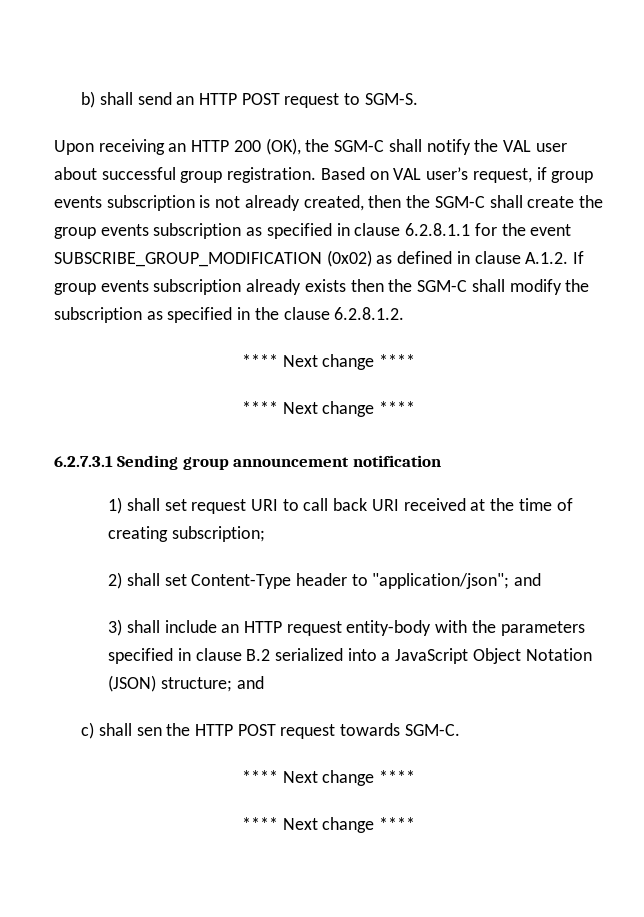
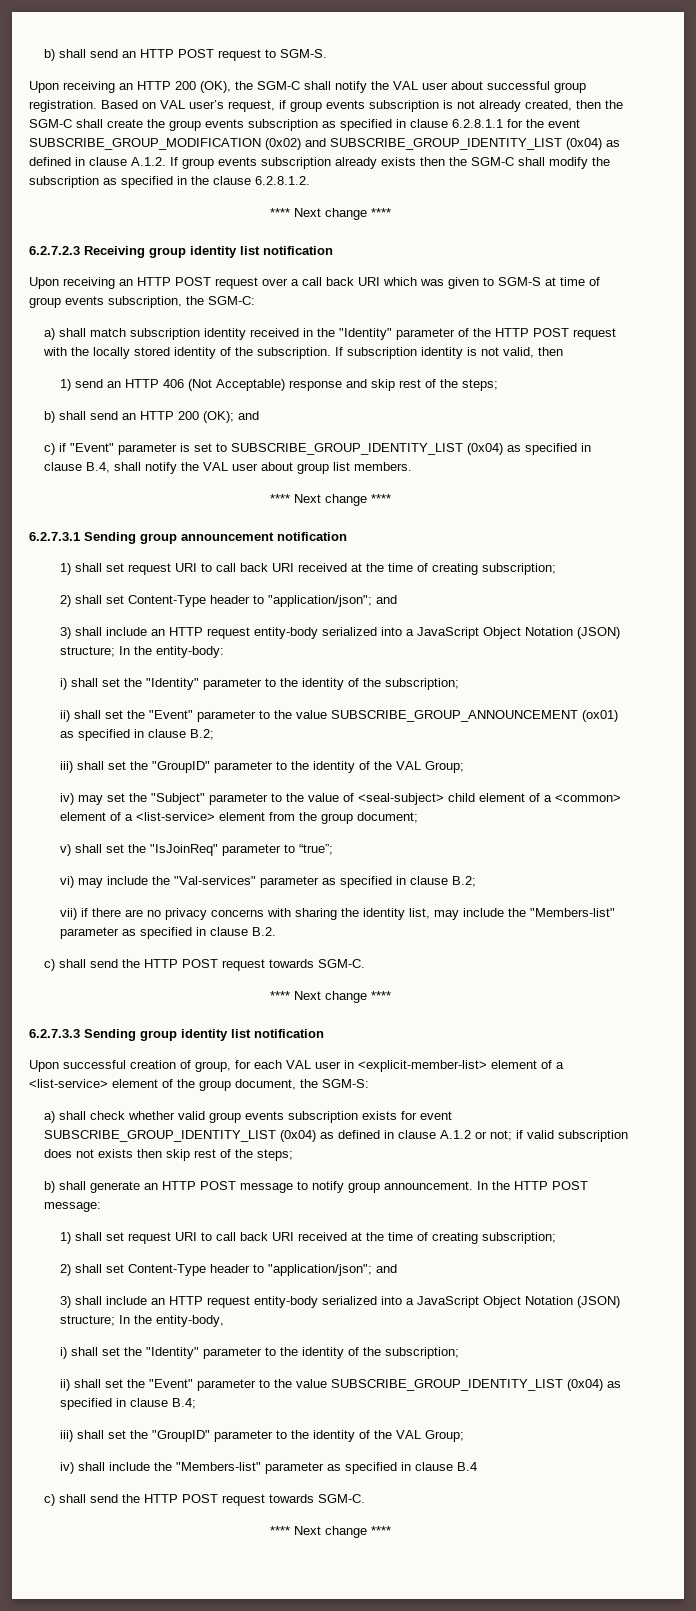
(372, 258) none -> [305,138,602,150] and SUBSCRIBE_GROUP_IDENTITY_LIST (0x04)
(416, 360) none -> [29,246,333,258] [29,277,600,289] [29,296,255,308] [44,328,617,340] [43,347,564,359] [59,379,498,391] [44,411,260,423] [44,443,592,455] [44,462,413,474] // 6.2.7.2.3 Receiving group identity list notification // Upon receiving an HTTP POST request over a call back URI which was given to SGM-S at time of group events subscription, the SGM-C: // a) shall match subscription identity received in the "Identity" parameter of the HTTP POST request with the locally stored identity of the subscription. If subscription identity is not valid, then // 1) send an HTTP 406 (Not Acceptable) response and skip rest of the steps; // b) shall send an HTTP 200 (OK); and // c) if "Event" parameter is set to SUBSCRIBE_GROUP_IDENTITY_LIST (0x04) as specified in clause B.4, shall notify the VAL user about group list members.
[435,620,585,636] [108,648,592,664] [108,675,264,692] [81,722,162,739] with the parameters specified in clause B.2 serialized into a JavaScript Object Notation (JSON) structure; and // c) shall sen -> [321,627,620,639] [59,646,224,658] [59,678,459,690] [59,710,618,722] [59,729,214,741] [59,761,464,773] [59,793,621,805] [59,812,418,824] [59,844,333,856] [59,876,476,888] [59,908,615,920] [59,927,276,939] [44,959,119,971] serialized into a JavaScript Object Notation (JSON) structure; In the entity-body: // i) shall set the "Identity" parameter to the identity of the subscription; // ii) shall set the "Event" parameter to the value SUBSCRIBE_GROUP_ANNOUNCEMENT (ox01) as specified in clause B.2; // iii) shall set the "GroupID" parameter to the identity of the VAL Group; // iv) may set the "Subject" parameter to the value of <seal-subject> child element of a <common> element of a <list-service> element from the group document; // v) shall set the "IsJoinReq" parameter to “true”; // vi) may include the "Val-services" parameter as specified in clause B.2; // vii) if there are no privacy concerns with sharing the identity list, may include the "Members-list" parameter as specified in clause B.2. // c) shall send
(416, 776) none -> [29,1029,324,1041] [29,1060,564,1072] [29,1079,369,1091] [44,1111,453,1123] [44,1130,629,1142] [44,1149,294,1161] [44,1181,589,1193] [44,1202,102,1212] [59,1232,556,1244] [59,1264,397,1276] [59,1296,620,1308] [59,1315,224,1327] [59,1347,459,1359] [59,1379,621,1391] [59,1398,196,1410] [59,1430,464,1442] [59,1462,477,1474] [44,1494,366,1506] // 6.2.7.3.3 Sending group identity list notification // Upon successful creation of group, for each VAL user in <explicit-member-list> element of a <list-service> element of the group document, the SGM-S: // a) shall check whether valid group events subscription exists for event SUBSCRIBE_GROUP_IDENTITY_LIST (0x04) as defined in clause A.1.2 or not; if valid subscription does not exists then skip rest of the steps; // b) shall generate an HTTP POST message to notify group announcement. In the HTTP POST message: // 1) shall set request URI to call back URI received at the time of creating subscription; // 2) shall set Content-Type header to "application/json"; and // 3) shall include an HTTP request entity-body serialized into a JavaScript Object Notation (JSON) structure; In the entity-body, // i) shall set the "Identity" parameter to the identity of the subscription; // ii) shall set the "Event" parameter to the value SUBSCRIBE_GROUP_IDENTITY_LIST (0x04) as specified in clause B.4; // iii) shall set the "GroupID" parameter to the identity of the VAL Group; // iv) shall include the "Members-list" parameter as specified in clause B.4 // c) shall send the HTTP POST request towards SGM-C.

